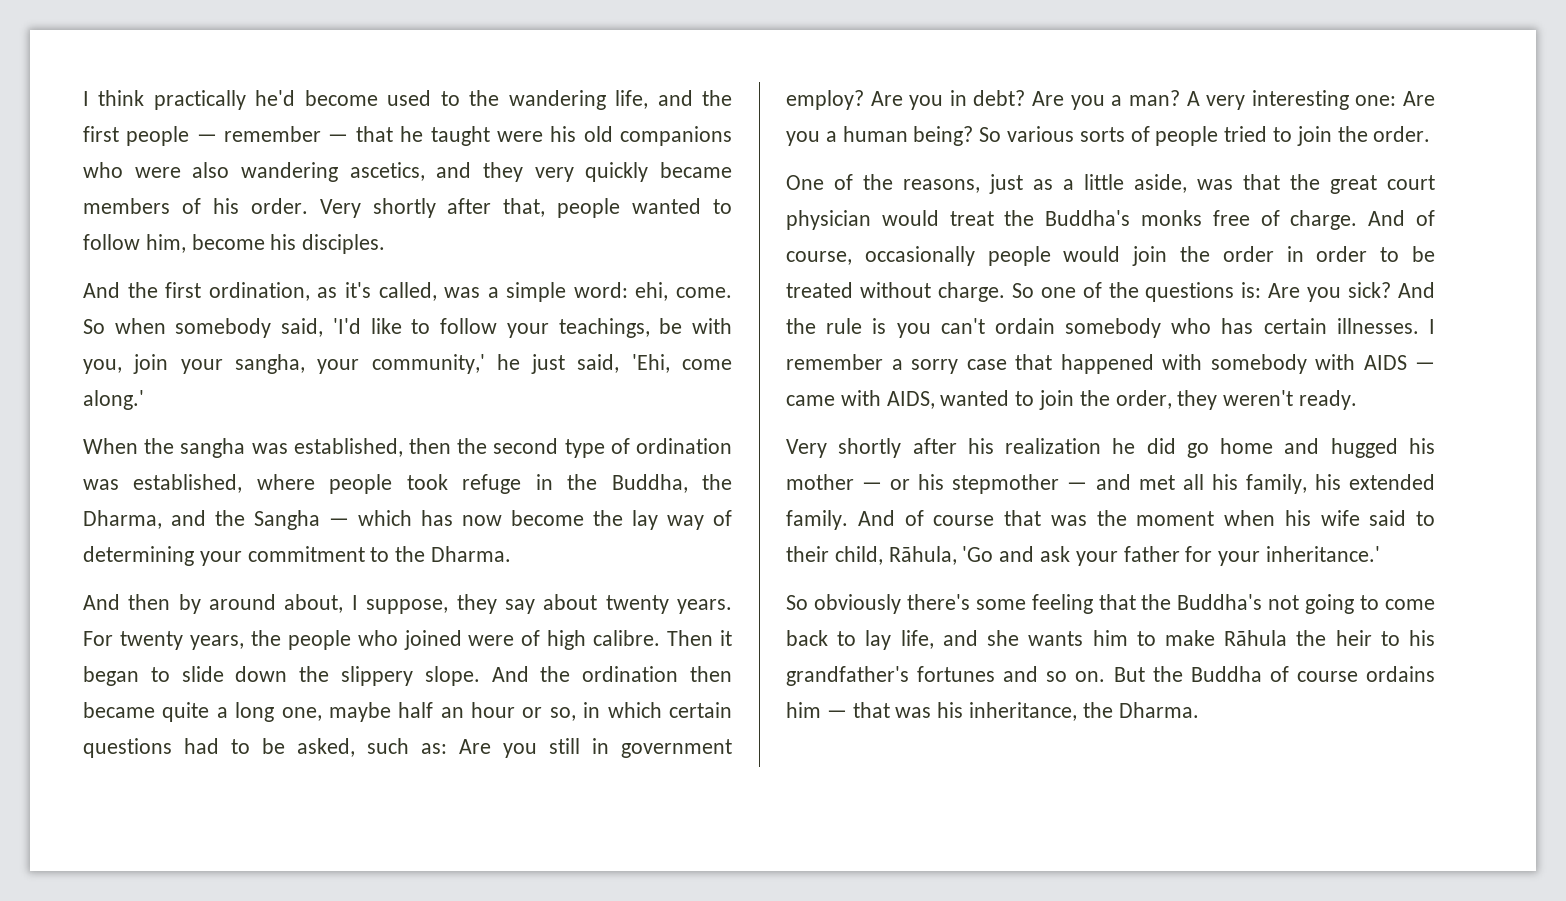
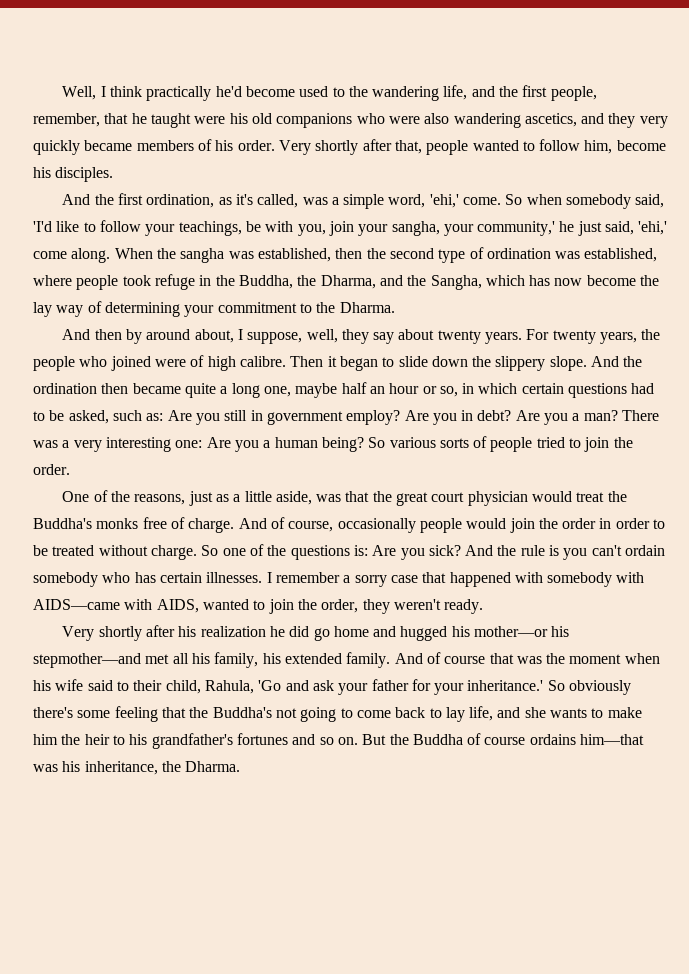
(83, 98) none -> [62,86,97,100] Well,
[126,126,349,146] people — remember — -> [550,86,597,101] [33,113,100,127] people, remember,
[573,282,669,301] word: ehi, -> [388,194,459,208] word, 'ehi,'
[631,354,732,373] [83,390,144,410] 'Ehi, come along.' // -> [638,221,668,235] [33,248,111,263] 'ehi,' come along.
[254,510,349,530] Sangha — -> [430,275,482,290] Sangha,
(449, 606) none -> [306,329,338,343] well,
[1186,91,1200,106] A -> [622,410,660,421] [33,440,70,448] There was a
[1363,355,1435,370] [786,395,835,406] AIDS — came -> [33,599,120,610] AIDS—came
[786,474,1131,494] mother — or his stepmother — and -> [474,626,570,637] [33,653,141,668] mother—or his stepmother—and
[888,546,957,565] Rāhula, -> [204,680,254,694] Rahula,
(1381, 554) // -> (544, 685) none
[1092,630,1128,646] him -> (588, 713) none
[1224,630,1288,646] Rāhula -> [33,734,58,745] him
[786,702,890,718] him — that -> [580,734,645,745] him—that

